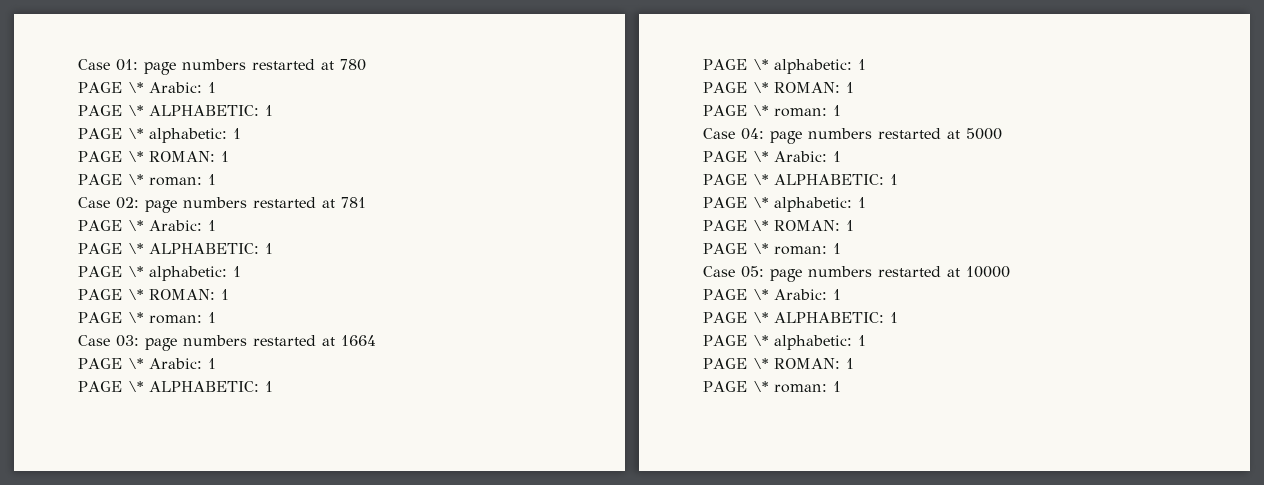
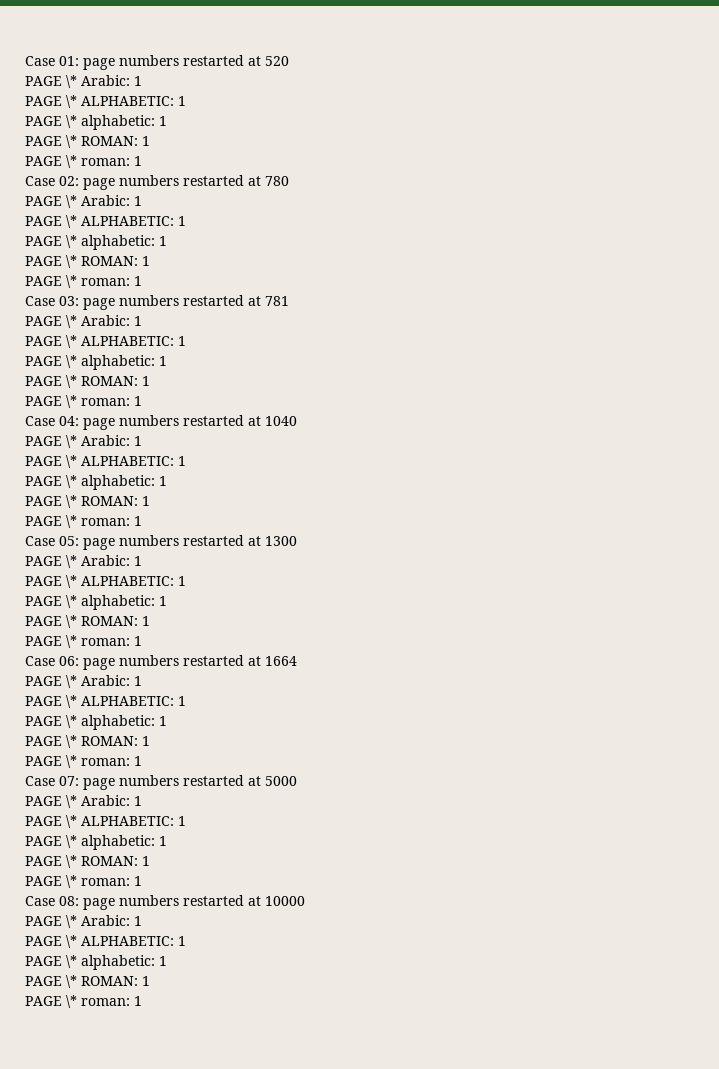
(334, 65) none -> [265,56,289,66] [25,75,142,88] [25,95,186,108] [25,115,167,130] [25,135,150,148] [25,155,142,168] [25,175,261,190] 520 // PAGE \* Arabic: 1 // PAGE \* ALPHABETIC: 1 // PAGE \* alphabetic: 1 // PAGE \* ROMAN: 1 // PAGE \* roman: 1 // Case 02: page numbers restarted at
[116,197,139,209] 02: -> [59,296,79,306] 03:
[116,335,139,347] 03: -> [59,415,297,430] [25,435,142,448] [25,455,186,468] [25,475,167,490] [25,495,150,508] [25,515,142,528] [25,535,297,550] [25,555,142,568] [25,575,186,588] [25,595,167,610] [25,615,150,628] [25,635,142,648] [25,656,79,666] 04: page numbers restarted at 1040 // PAGE \* Arabic: 1 // PAGE \* ALPHABETIC: 1 // PAGE \* alphabetic: 1 // PAGE \* ROMAN: 1 // PAGE \* roman: 1 // Case 05: page numbers restarted at 1300 // PAGE \* Arabic: 1 // PAGE \* ALPHABETIC: 1 // PAGE \* alphabetic: 1 // PAGE \* ROMAN: 1 // PAGE \* roman: 1 // Case 06:
[741,128,764,140] 04: -> [59,776,79,786] 07:
[741,266,764,278] 05: -> [59,896,79,906] 08:

